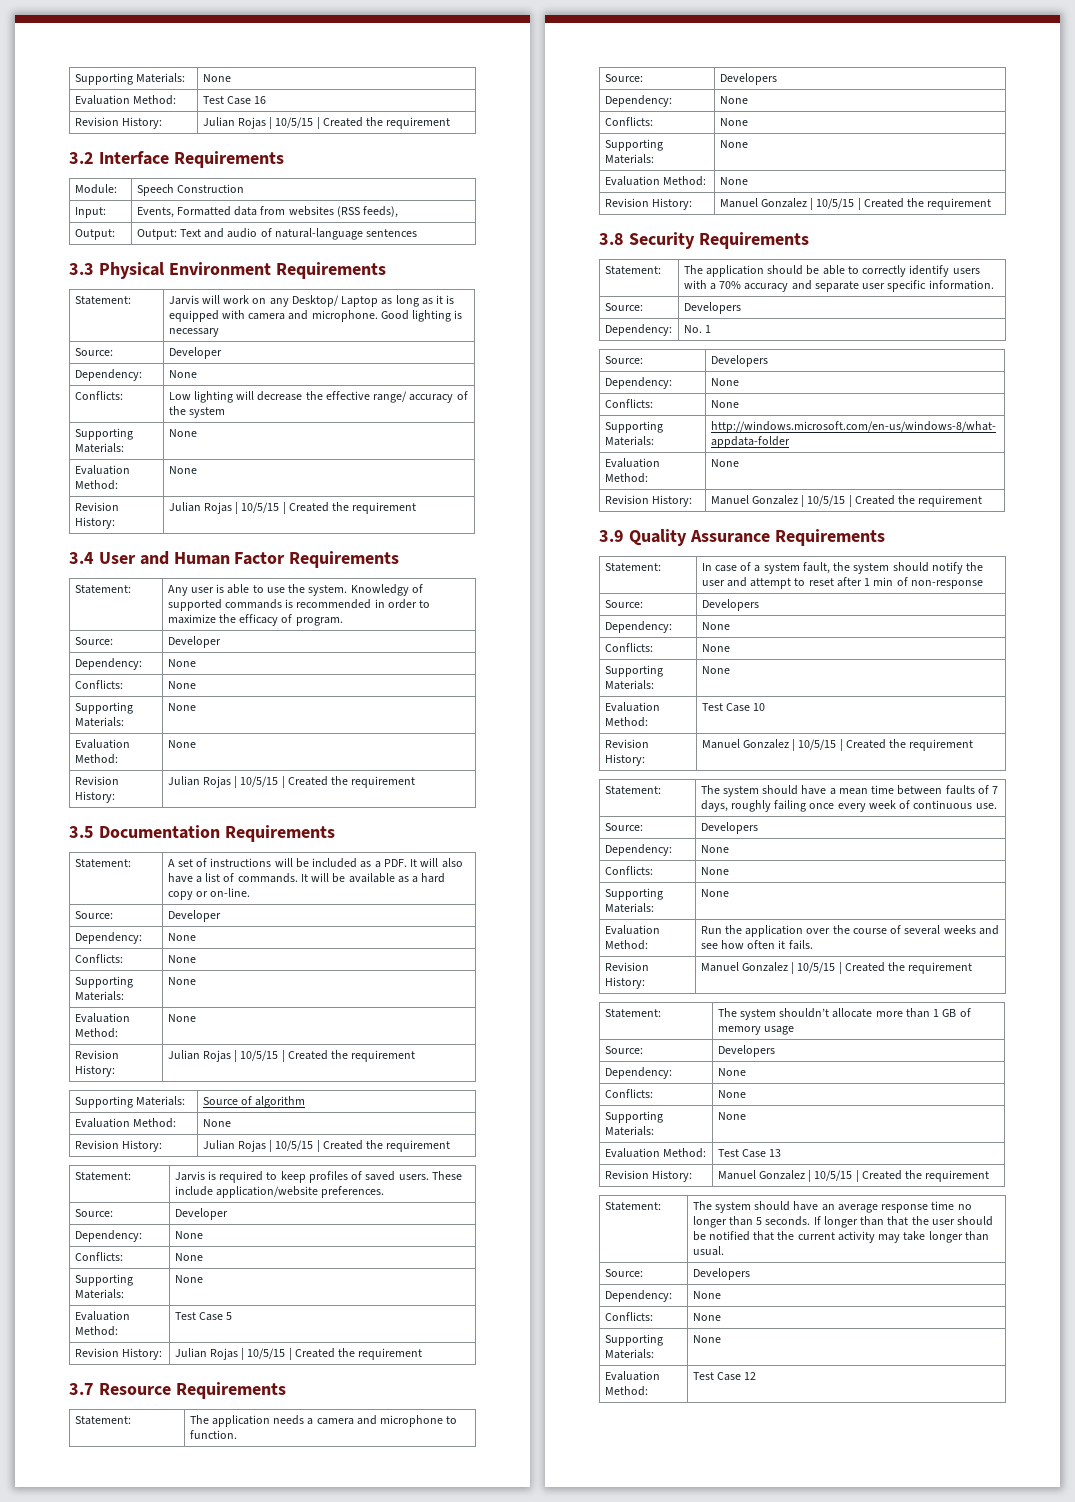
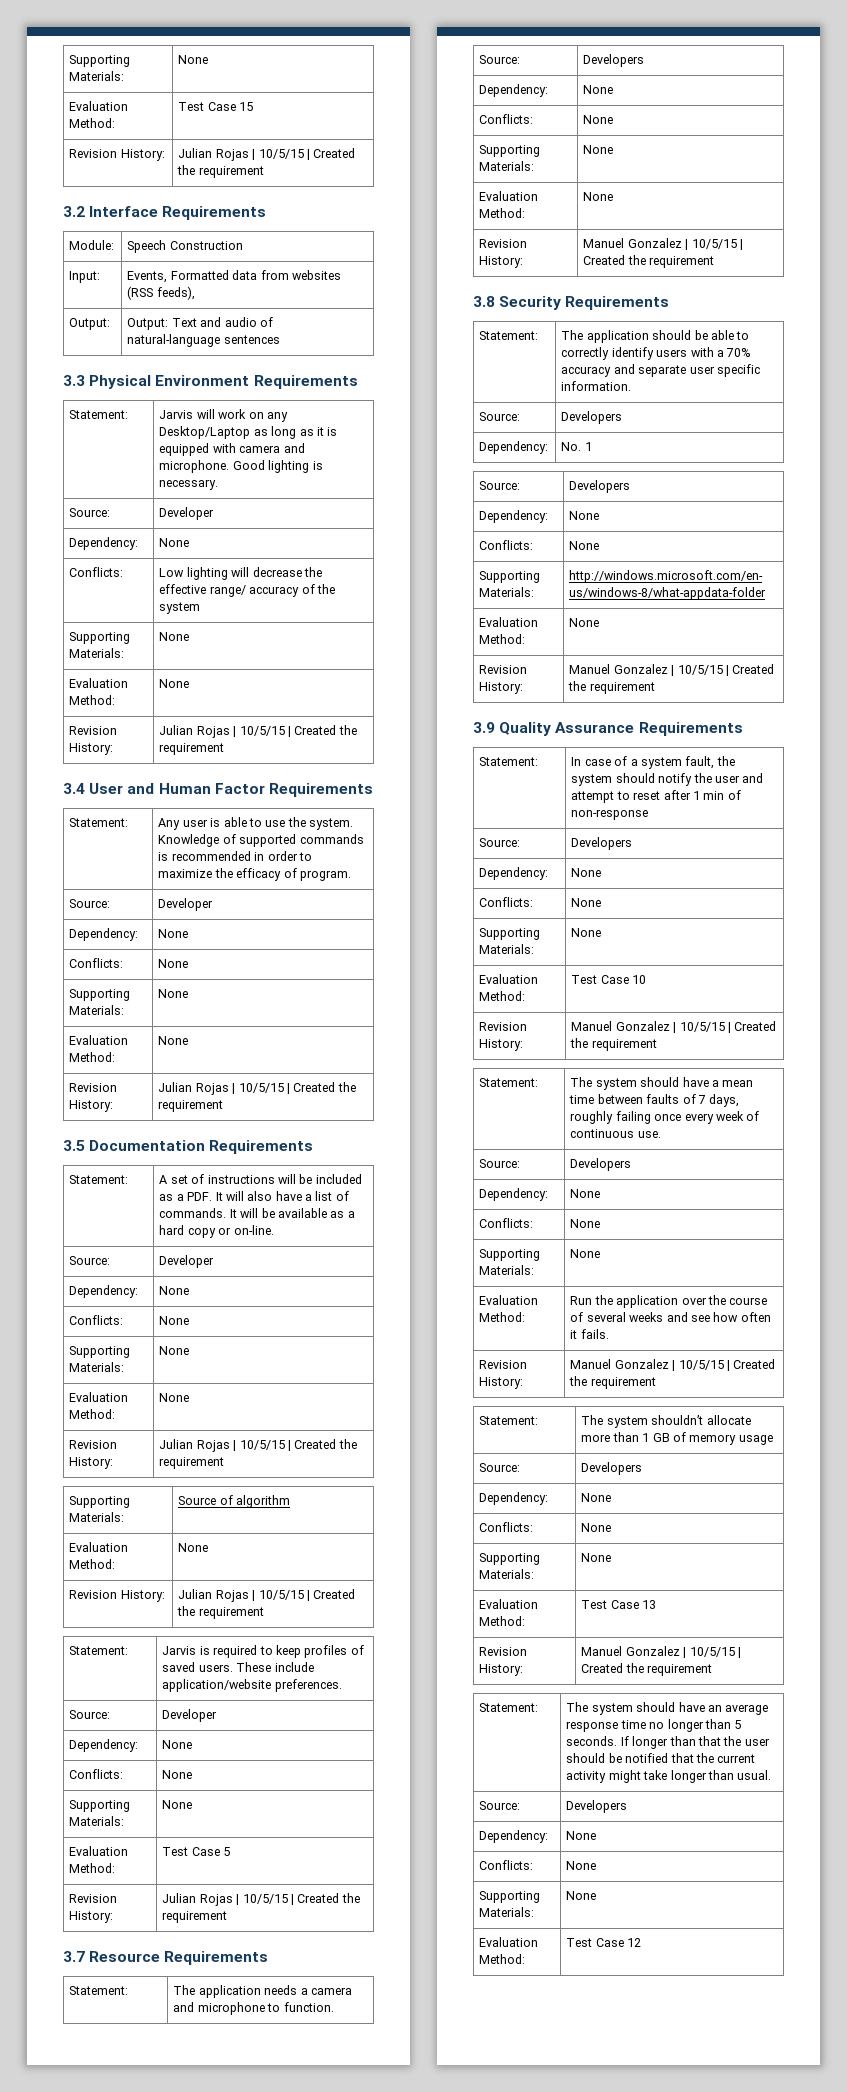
[74,73,185,85] [202,74,231,82] [74,95,176,105] [202,96,267,105] Supporting Materials: | None // Evaluation Method: | Test Case 16 -> [69,55,131,67] [69,71,125,81] [178,55,209,64] [69,101,129,111] [69,118,116,128] [178,102,254,111] Supporting Materials: | None // Evaluation Method: | Test Case 15
[291,295,379,307] Desktop/ Laptop -> [159,426,251,439] Desktop/Laptop
[168,328,219,337] necessary -> [159,479,219,490] necessary.
[350,584,409,596] Knowledgy -> [158,834,220,847] Knowledge
[878,1234,901,1243] may -> [608,1770,641,1783] might

